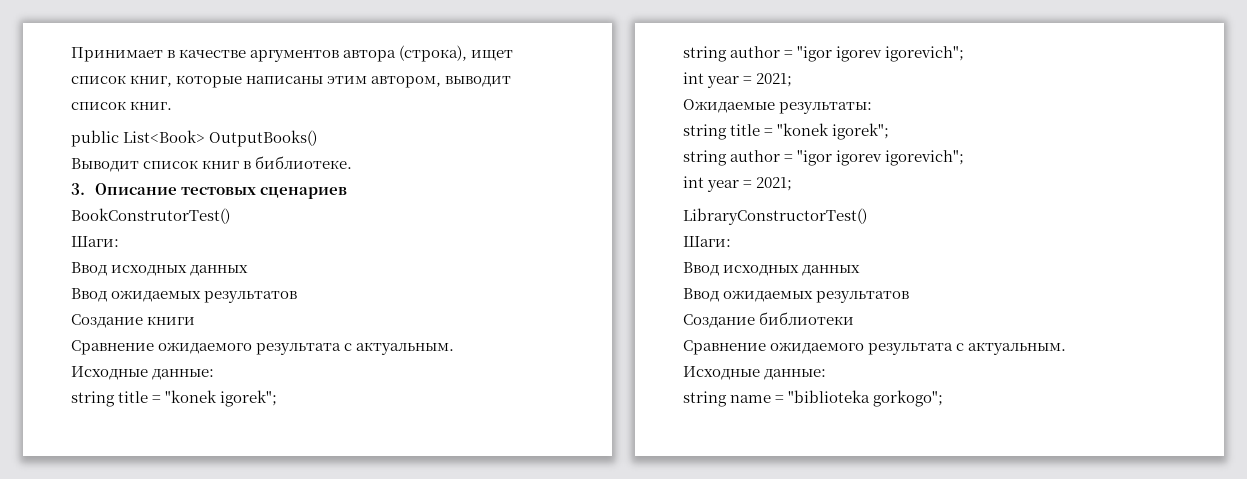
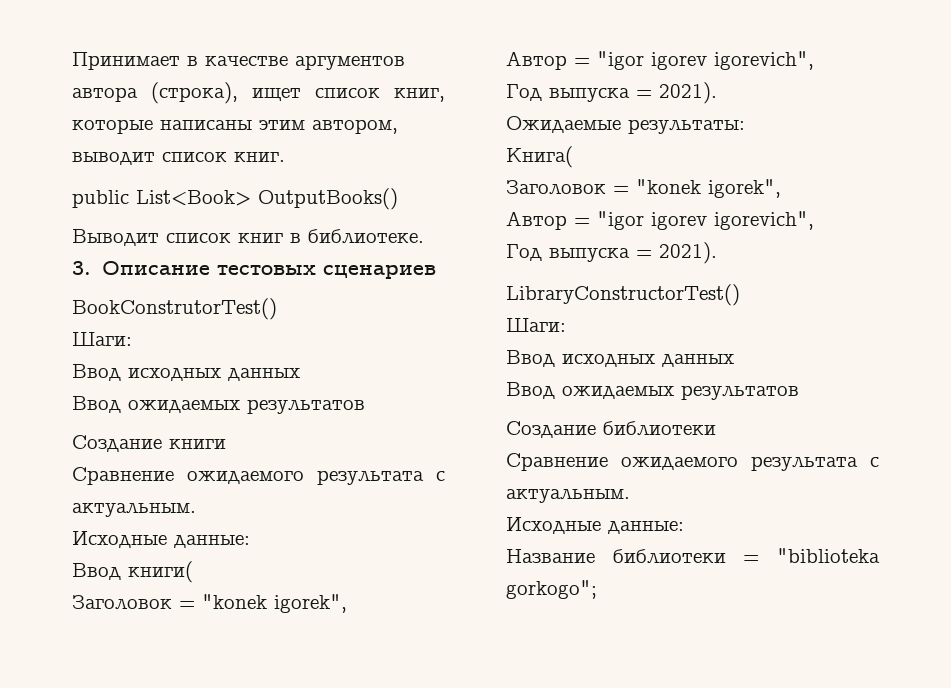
[71,390,278,407] [683,46,965,62] [683,72,793,88] [683,99,873,114] [683,123,890,140] [683,150,965,166] [683,176,793,192] string title = "konek igorek"; // string author = "igor igorev igorevich"; // int year = 2021; // Ожидаемые результаты: // string title = "konek igorek"; // string author = "igor igorev igorevich"; // int year = 2021; -> [72,561,193,583] [72,594,347,613] [506,51,814,70] [506,82,717,104] [506,116,745,134] [506,146,573,168] [506,179,781,198] [506,211,814,230] [506,242,717,264] Ввод книги( // Заголовок = "konek igorek", // Автор = "igor igorev igorevich", // Год выпуска = 2021). // Ожидаемые результаты: // Книга( // Заголовок = "konek igorek", // Автор = "igor igorev igorevich", // Год выпуска = 2021).
[683,391,772,407] string name -> [506,549,726,564] Название библиотеки

